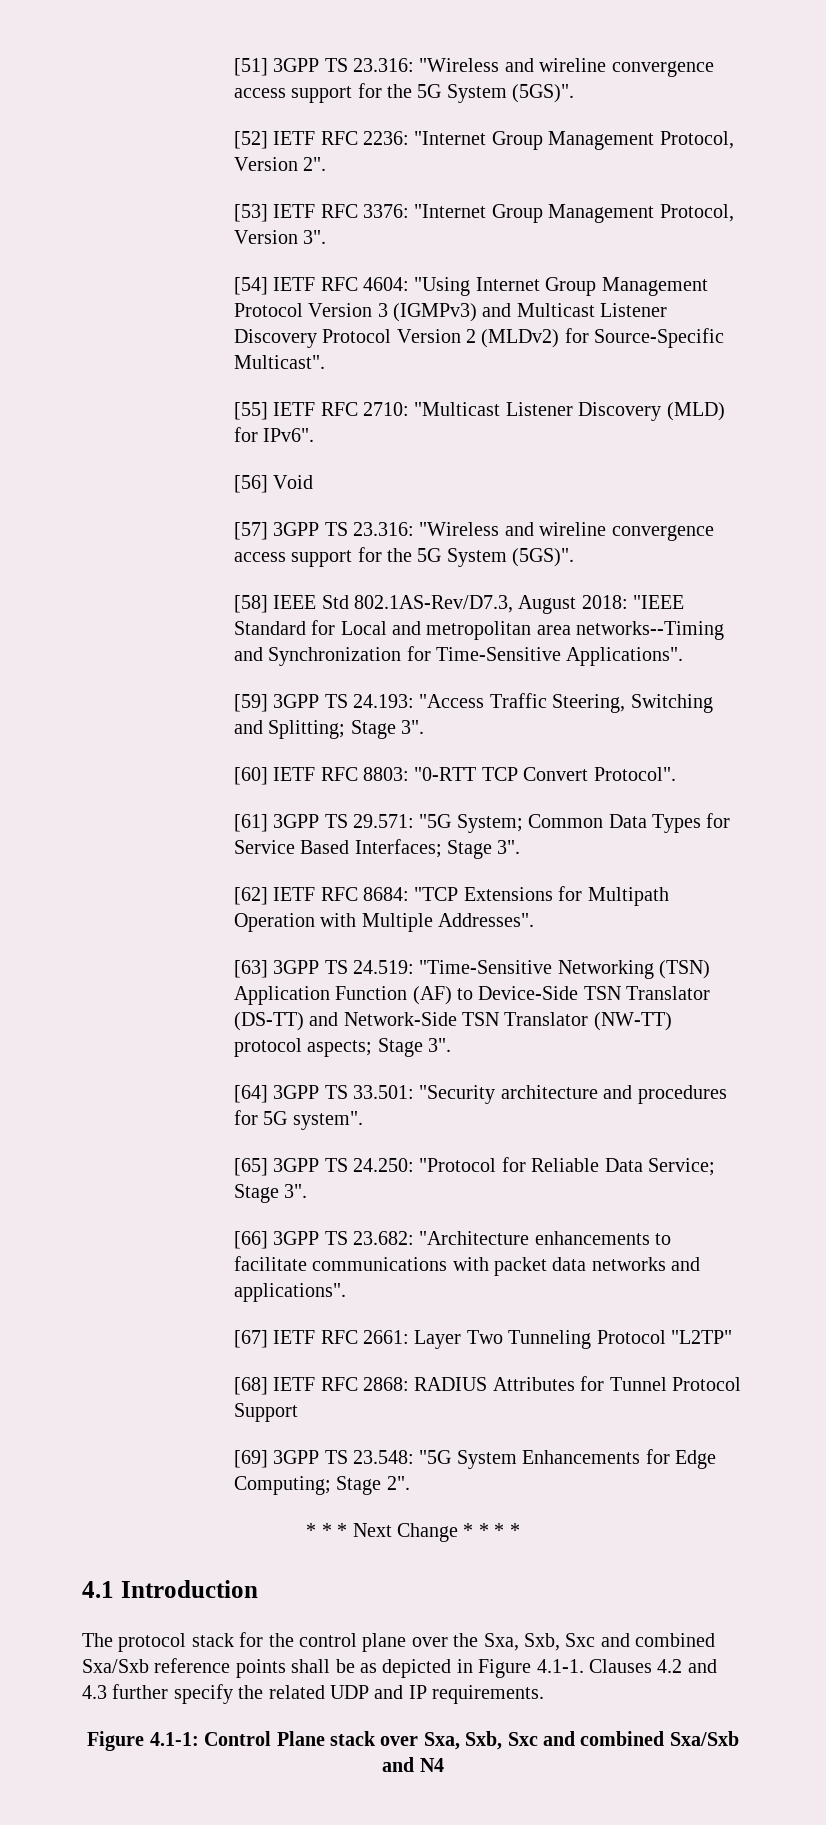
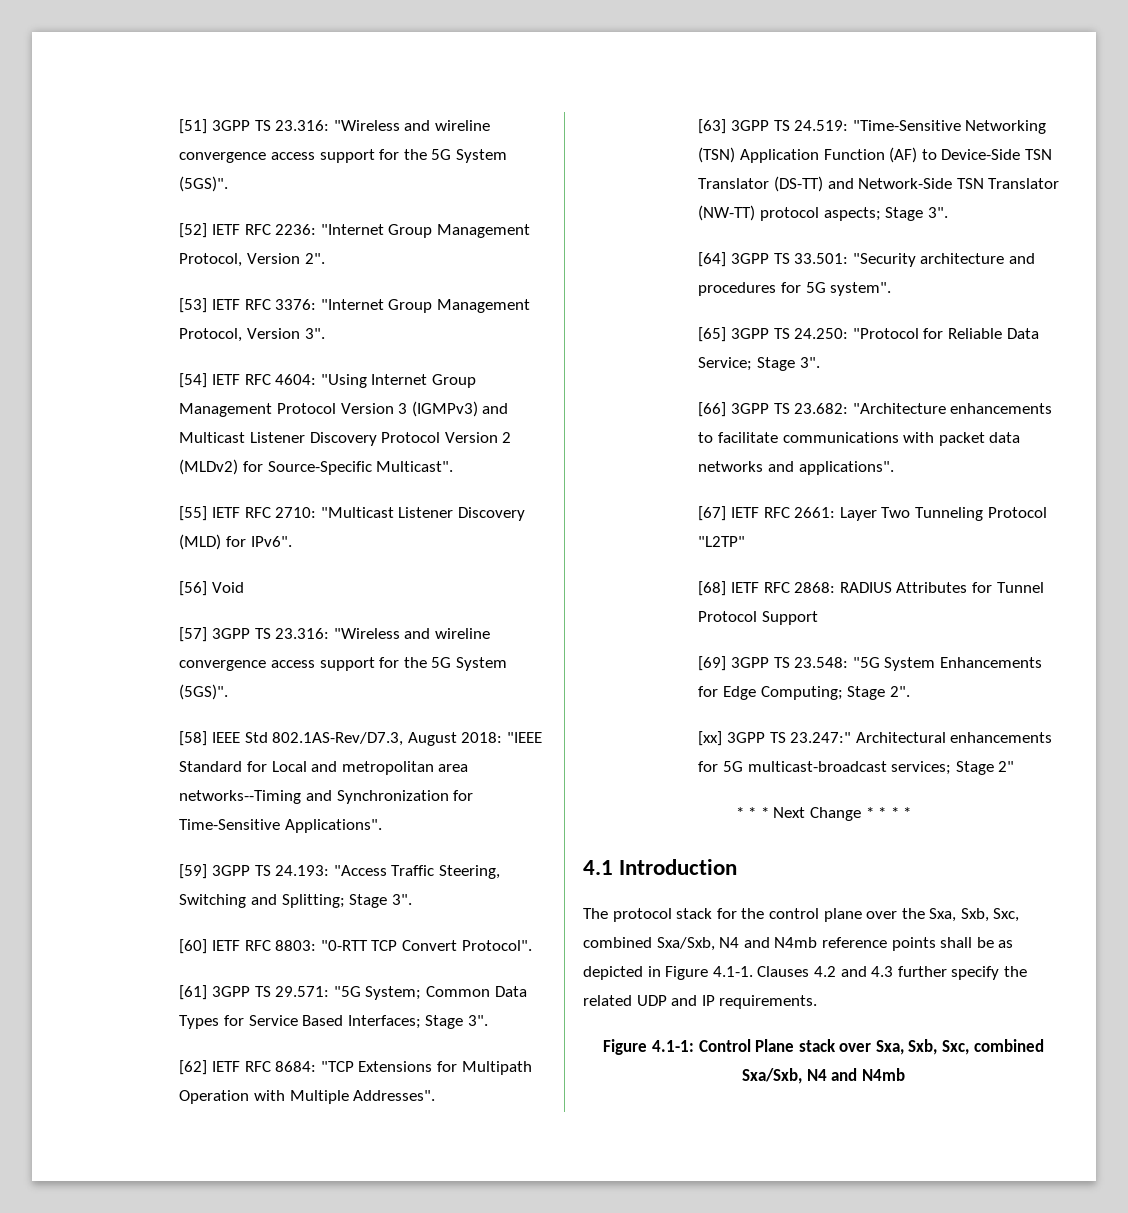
(410, 1483) none -> [698,731,1053,746] [698,761,1015,775] // [xx] 3GPP TS 23.247:" Architectural enhancements for 5G multicast-broadcast services; Stage 2"
[565,1633,716,1647] [82,1659,149,1673] Sxc and combined Sxa/Sxb -> [993,908,1020,922] [583,937,818,951] Sxc, combined Sxa/Sxb, N4 and N4mb
[507,1731,739,1746] [382,1757,444,1772] Sxc and combined Sxa/Sxb and N4 -> [942,1039,1044,1055] [742,1068,905,1084] Sxc, combined Sxa/Sxb, N4 and N4mb

